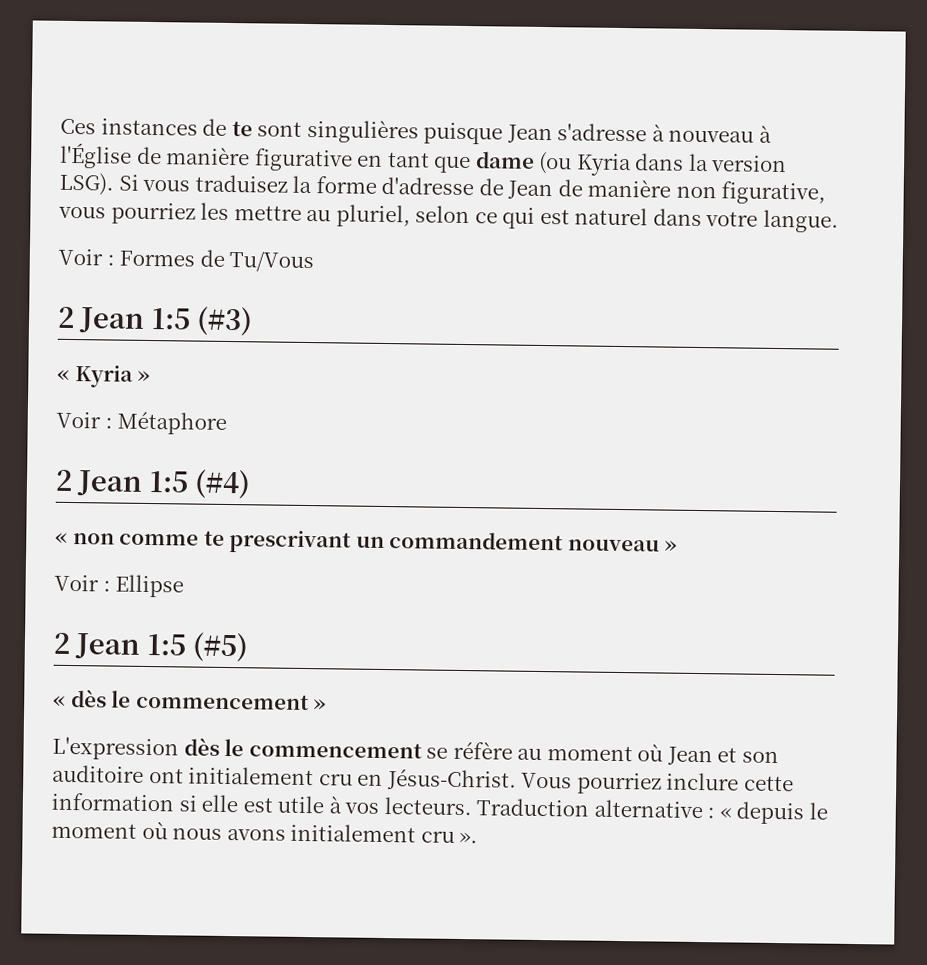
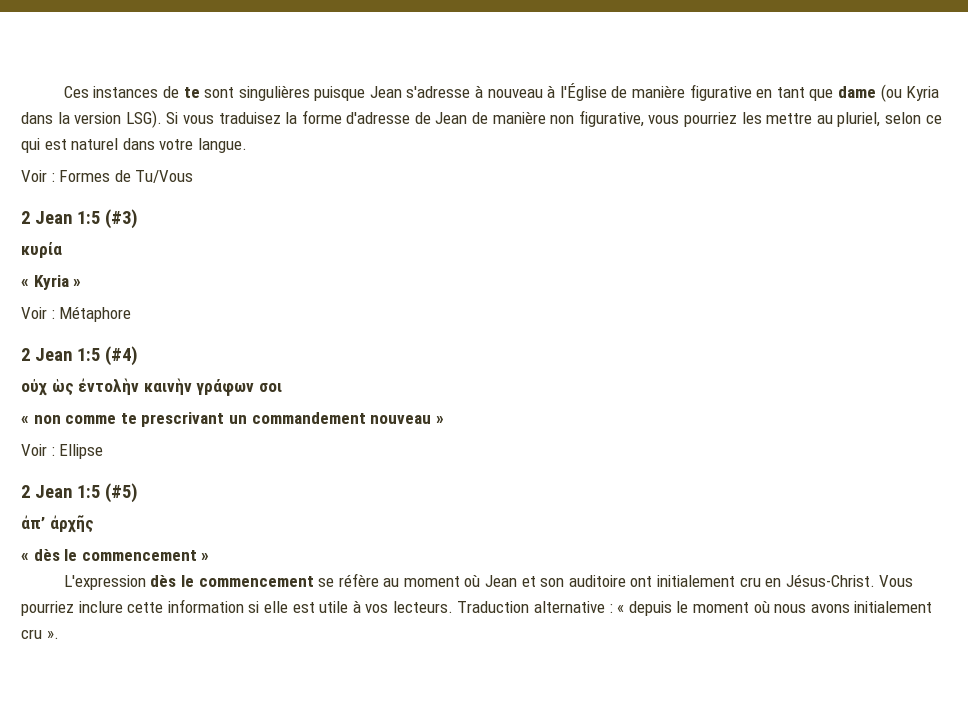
(254, 321) none -> [21,242,62,258] // κυρία
(252, 484) none -> [21,378,282,396] // οὐχ ὡς ἐντολὴν καινὴν γράφων σοι
(250, 647) none -> [21,515,94,533] // ἀπ’ ἀρχῆς

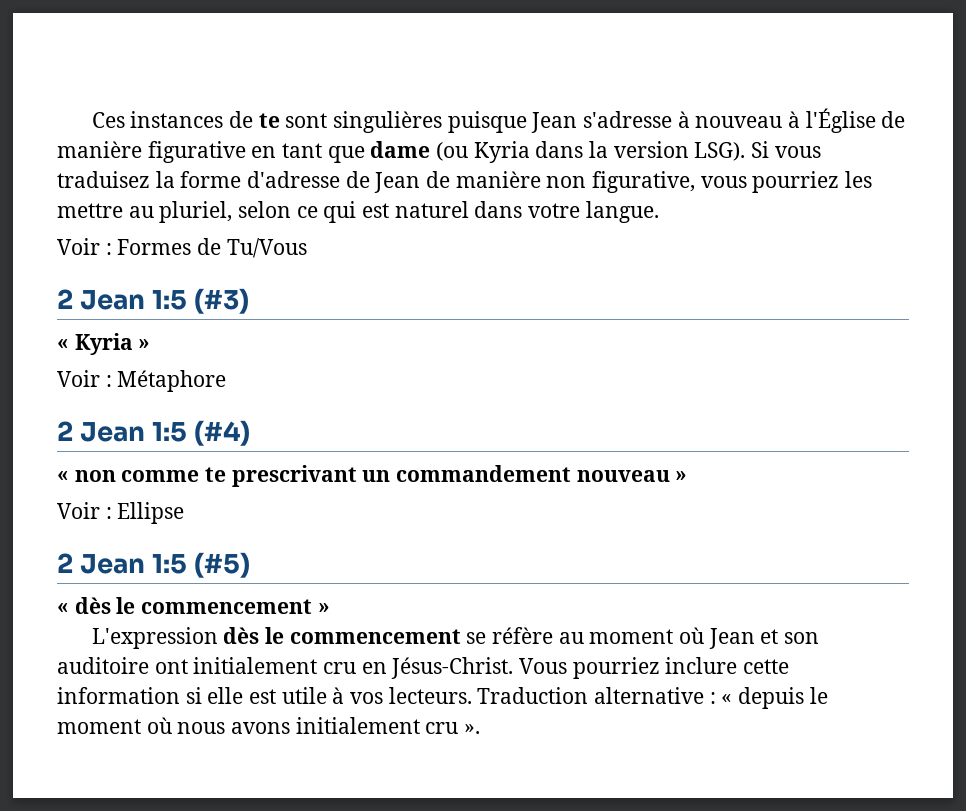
[21,242,62,258] // κυρία -> (250, 301) none
[21,378,282,396] // οὐχ ὡς ἐντολὴν καινὴν γράφων σοι -> (251, 433) none
[21,515,94,533] // ἀπ’ ἀρχῆς -> (251, 565) none

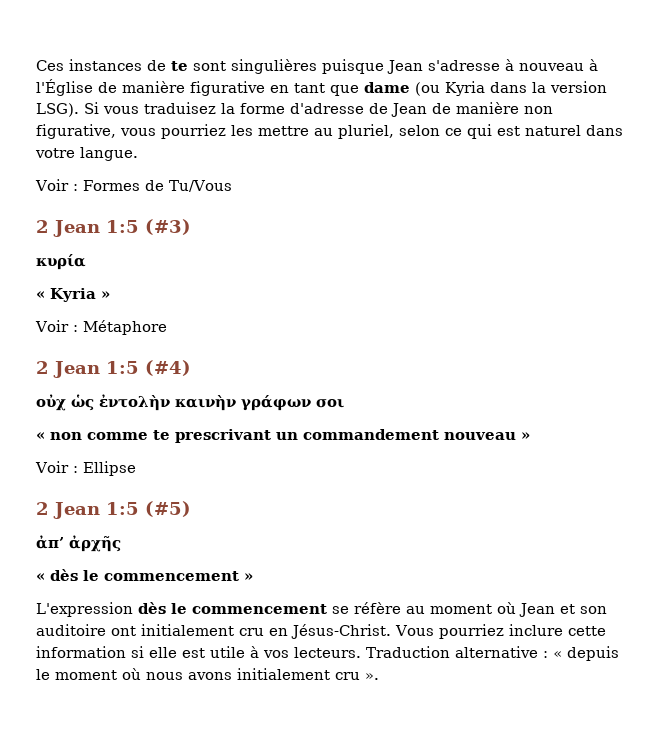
(250, 301) none -> [36,254,86,270] // κυρία
(251, 433) none -> [36,394,344,411] // οὐχ ὡς ἐντολὴν καινὴν γράφων σοι
(251, 565) none -> [36,535,121,552] // ἀπ’ ἀρχῆς

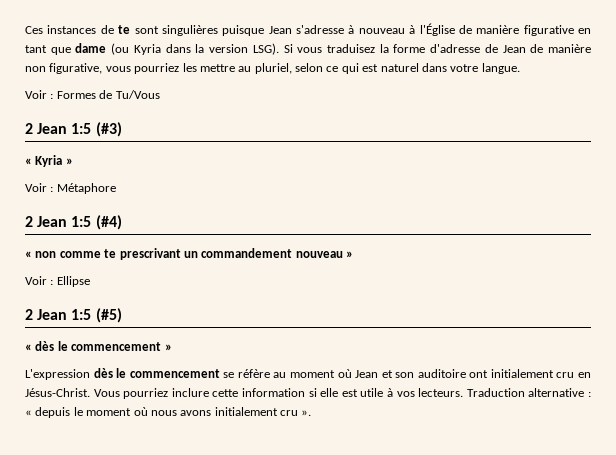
[36,254,86,270] // κυρία -> (122, 129) none
[36,394,344,411] // οὐχ ὡς ἐντολὴν καινὴν γράφων σοι -> (122, 222) none
[36,535,121,552] // ἀπ’ ἀρχῆς -> (122, 315) none

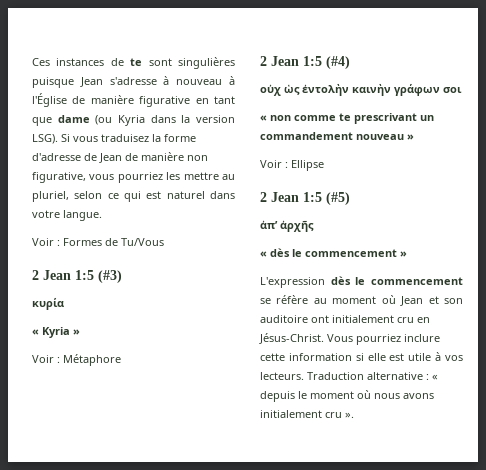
(122, 129) none -> [32,297,64,310] // κυρία
(122, 222) none -> [260,83,462,96] // οὐχ ὡς ἐντολὴν καινὴν γράφων σοι
(122, 315) none -> [260,220,314,232] // ἀπ’ ἀρχῆς

